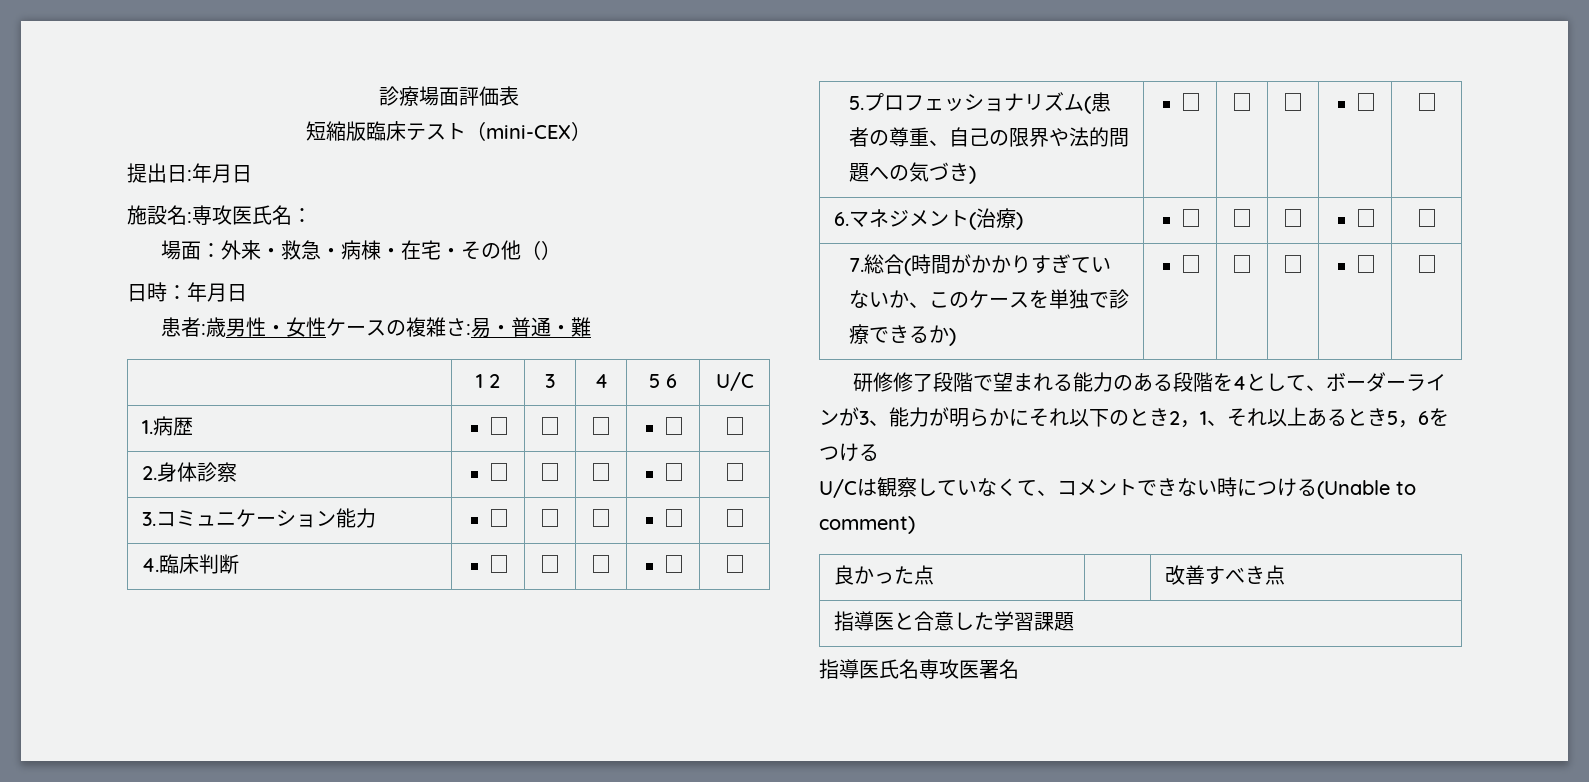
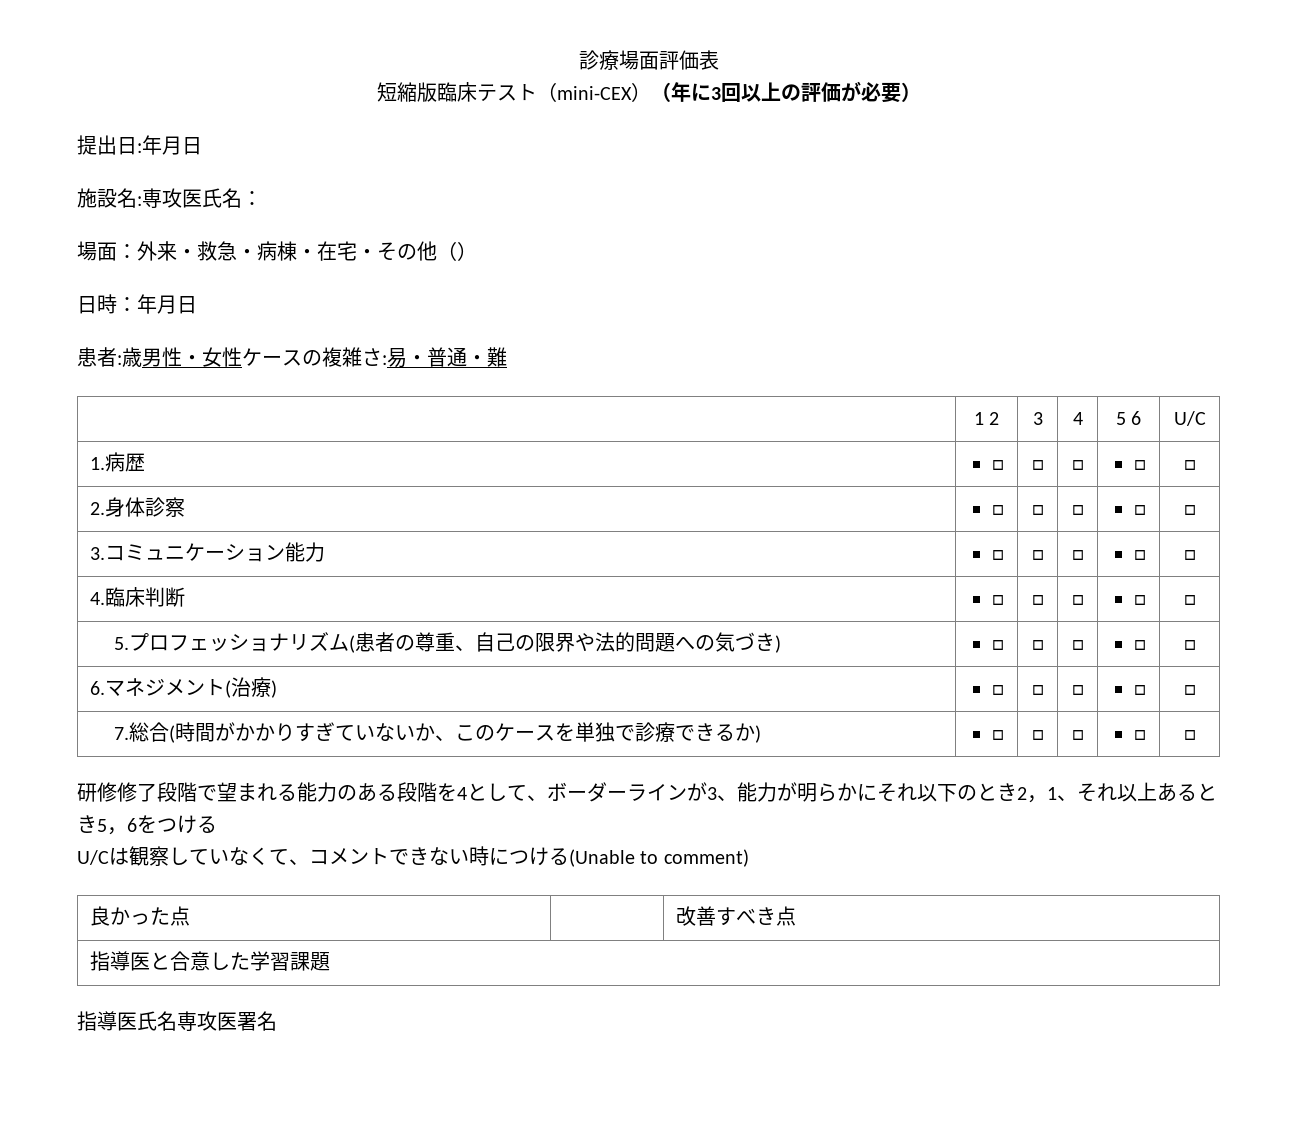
(591, 131) none -> [650,81,921,103] （年に3回以上の評価が必要）

